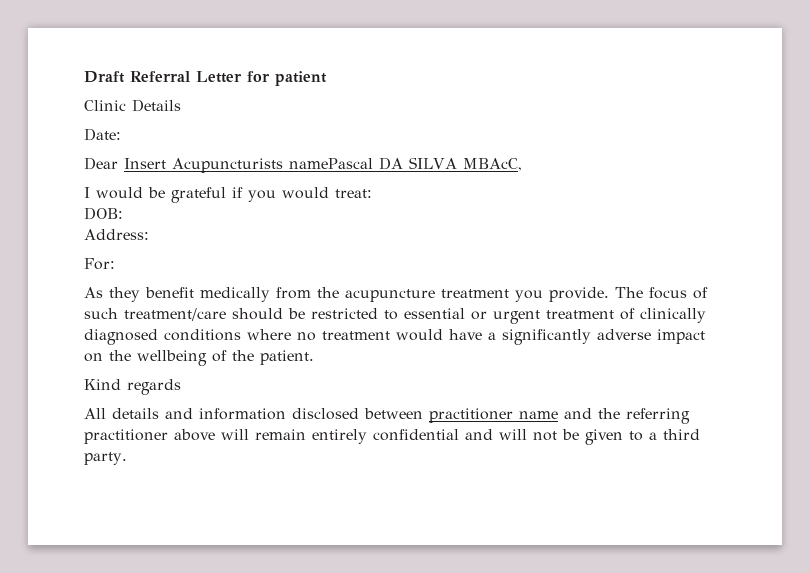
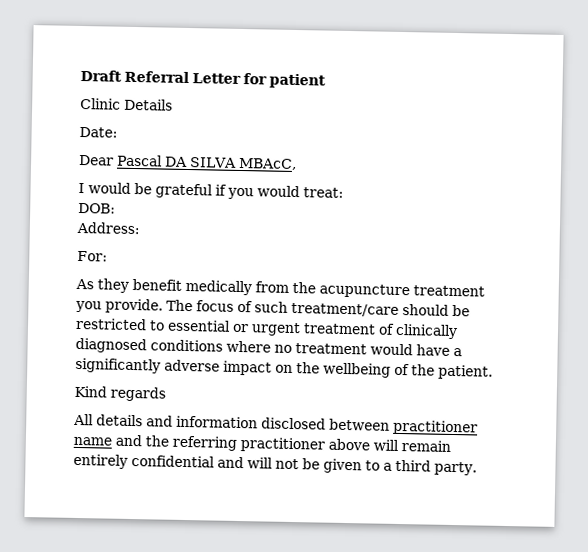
[124,158,373,173] Insert Acupuncturists namePascal -> [117,154,163,167] Pascal

